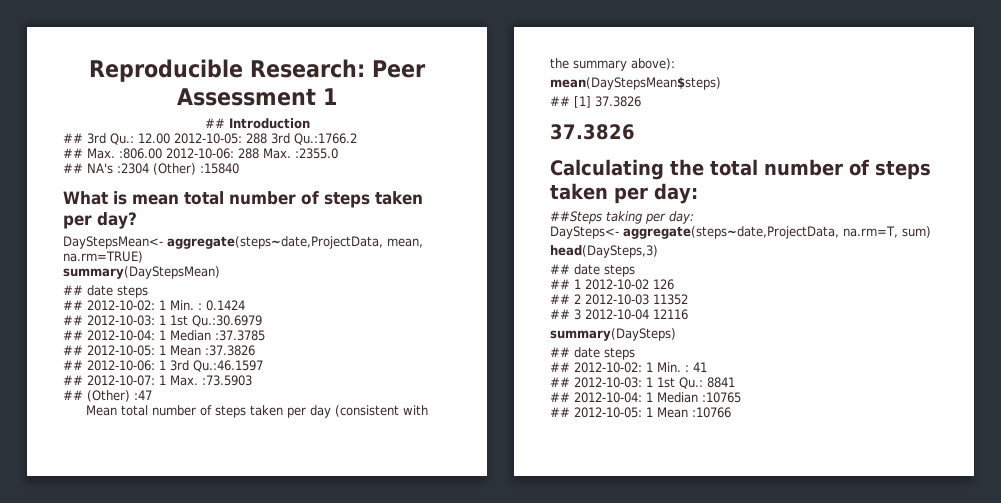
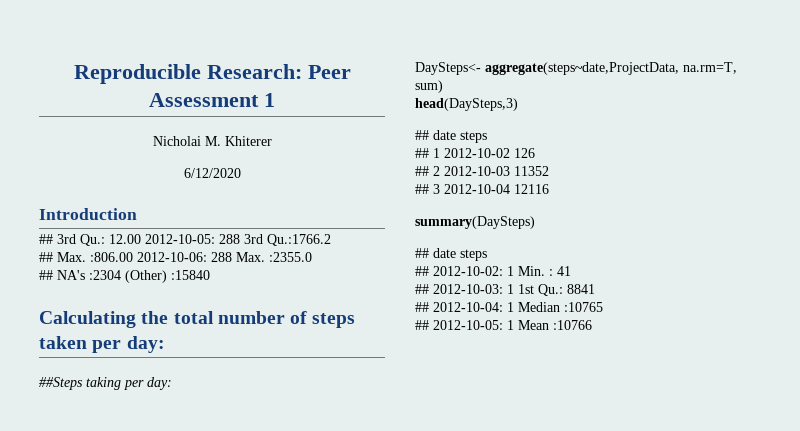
[204,118,225,128] ## -> [152,136,272,146] [183,168,241,178] Nicholai M. Khiterer // 6/12/2020 //
[63,191,423,208] [63,212,137,229] [63,236,423,249] [63,251,143,263] [63,266,220,279] [63,285,148,298] [63,300,245,311] [63,315,262,327] [63,330,265,341] [63,345,255,356] [63,360,263,372] [63,375,252,386] [63,390,152,402] [86,405,429,418] [550,58,675,71] [550,77,721,90] [550,96,641,108] [550,124,635,140] // What is mean total number of steps taken per day? // DayStepsMean<- aggregate(steps~date,ProjectData, mean, na.rm=TRUE) // summary(DayStepsMean) // ## date steps // ## 2012-10-02: 1 Min. : 0.1424 // ## 2012-10-03: 1 1st Qu.:30.6979 // ## 2012-10-04: 1 Median :37.3785 // ## 2012-10-05: 1 Mean :37.3826 // ## 2012-10-06: 1 3rd Qu.:46.1597 // ## 2012-10-07: 1 Max. :73.5903 // ## (Other) :47 // Mean total number of steps taken per day (consistent with the summary above): // mean(DayStepsMean$steps) // ## [1] 37.3826 // 37.3826 -> (210, 275) none

